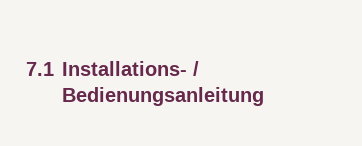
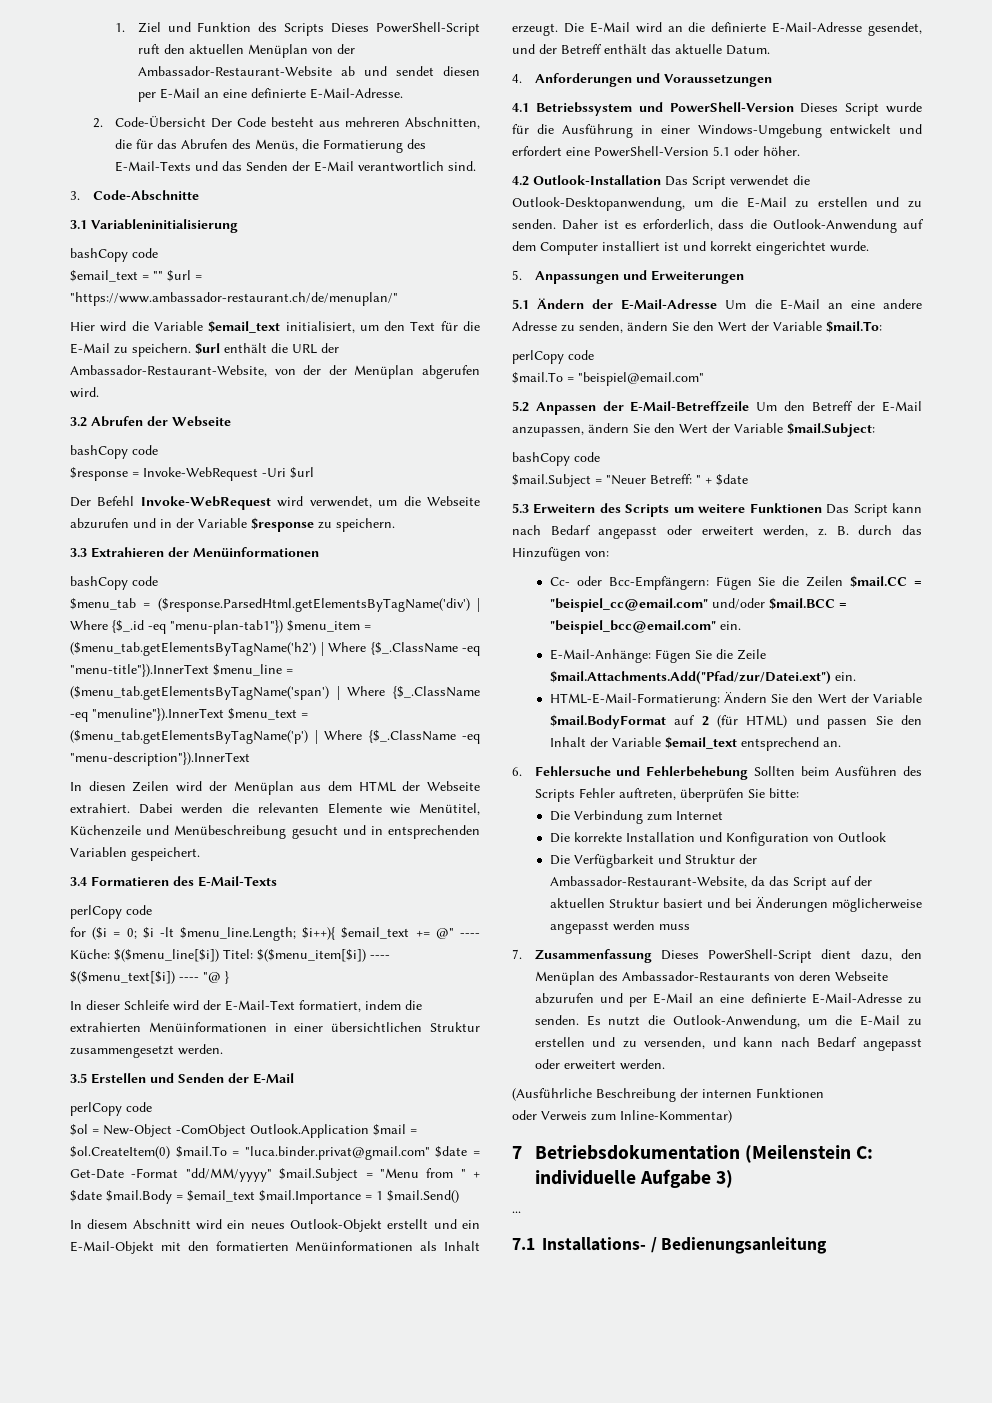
(26, 69) none -> [115,22,480,36] [137,44,355,58] [137,66,480,76] [137,88,403,102] [92,116,480,129] [115,139,427,153] [115,161,477,172] [70,190,199,201] [70,219,238,233] [70,248,158,262] [70,270,202,282] [70,292,398,306] [70,320,481,333] [70,342,339,357] [70,365,481,379] [70,387,99,398] [70,416,231,427] [70,445,158,459] [70,467,314,481] [70,496,480,510] [70,517,395,532] [70,547,319,558] [70,576,158,590] [70,598,480,612] [70,620,371,634] [70,642,480,656] [70,664,293,677] [70,686,481,700] [70,708,308,722] [70,730,480,744] [70,752,250,766] [70,781,480,795] [70,803,481,815] [70,825,481,839] [70,847,200,861] [70,876,277,887] [70,905,152,919] [70,927,480,941] [70,949,390,962] [70,971,229,984] [70,1000,422,1012] [70,1022,481,1032] [70,1044,223,1058] [70,1073,294,1084] [70,1102,152,1116] [70,1124,417,1138] [70,1146,480,1160] [70,1168,480,1182] [70,1190,459,1204] [70,1219,480,1232] [70,1241,480,1254] [512,22,922,36] [512,44,770,55] [512,73,772,87] [512,102,922,116] [512,124,922,138] [512,146,800,157] [512,175,810,189] [512,197,922,211] [512,219,924,233] [512,241,869,255] [512,270,744,284] [512,298,922,310] [512,320,882,333] [512,350,594,364] [512,372,704,386] [512,401,922,415] [512,422,875,437] [512,452,600,466] [512,474,748,487] [512,503,922,517] [512,525,922,539] [512,547,609,561] [549,575,922,590] [549,597,847,612] [549,620,741,634] [549,649,766,663] [549,670,856,684] [549,692,922,707] [549,714,922,729] [549,736,841,751] [512,766,922,780] [534,788,799,802] [549,810,723,824] [549,832,886,846] [549,854,757,868] [549,876,872,890] [549,897,922,912] [549,920,690,934] [512,949,922,963] [534,971,888,985] [534,993,923,1007] [534,1015,923,1029] [534,1037,923,1051] [534,1059,665,1070] [512,1088,824,1102] [512,1110,732,1123] [512,1145,874,1163] [534,1169,734,1188] [512,1211,521,1213] 1. Ziel und Funktion des Scripts Dieses PowerShell-Script ruft den aktuellen Menüplan von der Ambassador-Restaurant-Website ab und sendet diesen per E-Mail an eine definierte E-Mail-Adresse. // 2. Code-Übersicht Der Code besteht aus mehreren Abschnitten, die für das Abrufen des Menüs, die Formatierung des E-Mail-Texts und das Senden der E-Mail verantwortlich sind. // 3. Code-Abschnitte // 3.1 Variableninitialisierung // bashCopy code // $email_text = "" $url = "https://www.ambassador-restaurant.ch/de/menuplan/" // Hier wird die Variable $email_text initialisiert, um den Text für die E-Mail zu speichern. $url enthält die URL der Ambassador-Restaurant-Website, von der der Menüplan abgerufen wird. // 3.2 Abrufen der Webseite // bashCopy code // $response = Invoke-WebRequest -Uri $url // Der Befehl Invoke-WebRequest wird verwendet, um die Webseite abzurufen und in der Variable $response zu speichern. // 3.3 Extrahieren der Menüinformationen // bashCopy code // $menu_tab = ($response.ParsedHtml.getElementsByTagName('div') | Where {$_.id -eq "menu-plan-tab1"}) $menu_item = ($menu_tab.getElementsByTagName('h2') | Where {$_.ClassName -eq "menu-title"}).InnerText $menu_line = ($menu_tab.getElementsByTagName('span') | Where {$_.ClassName -eq "menuline"}).InnerText $menu_text = ($menu_tab.getElementsByTagName('p') | Where {$_.ClassName -eq "menu-description"}).InnerText // In diesen Zeilen wird der Menüplan aus dem HTML der Webseite extrahiert. Dabei werden die relevanten Elemente wie Menütitel, Küchenzeile und Menübeschreibung gesucht und in entsprechenden Variablen gespeichert. // 3.4 Formatieren des E-Mail-Texts // perlCopy code // for ($i = 0; $i -lt $menu_line.Length; $i++){ $email_text += @" ---- Küche: $($menu_line[$i]) Titel: $($menu_item[$i]) ---- $($menu_text[$i]) ---- "@ } // In dieser Schleife wird der E-Mail-Text formatiert, indem die extrahierten Menüinformationen in einer übersichtlichen Struktur zusammengesetzt werden. // 3.5 Erstellen und Senden der E-Mail // perlCopy code // $ol = New-Object -ComObject Outlook.Application $mail = $ol.CreateItem(0) $mail.To = "luca.binder.privat@gmail.com" $date = Get-Date -Format "dd/MM/yyyy" $mail.Subject = "Menu from " + $date $mail.Body = $email_text $mail.Importance = 1 $mail.Send() // In diesem Abschnitt wird ein neues Outlook-Objekt erstellt und ein E-Mail-Objekt mit den formatierten Menüinformationen als Inhalt erzeugt. Die E-Mail wird an die definierte E-Mail-Adresse gesendet, und der Betreff enthält das aktuelle Datum. // 4. Anforderungen und Voraussetzungen // 4.1 Betriebssystem und PowerShell-Version Dieses Script wurde für die Ausführung in einer Windows-Umgebung entwickelt und erfordert eine PowerShell-Version 5.1 oder höher. // 4.2 Outlook-Installation Das Script verwendet die Outlook-Desktopanwendung, um die E-Mail zu erstellen und zu senden. Daher ist es erforderlich, dass die Outlook-Anwendung auf dem Computer installiert ist und korrekt eingerichtet wurde. // 5. Anpassungen und Erweiterungen // 5.1 Ändern der E-Mail-Adresse Um die E-Mail an eine andere Adresse zu senden, ändern Sie den Wert der Variable $mail.To: // perlCopy code // $mail.To = "beispiel@email.com" // 5.2 Anpassen der E-Mail-Betreffzeile Um den Betreff der E-Mail anzupassen, ändern Sie den Wert der Variable $mail.Subject: // bashCopy code // $mail.Subject = "Neuer Betreff: " + $date // 5.3 Erweitern des Scripts um weitere Funktionen Das Script kann nach Bedarf angepasst oder erweitert werden, z. B. durch das Hinzufügen von: // Cc- oder Bcc-Empfängern: Fügen Sie die Zeilen $mail.CC = "beispiel_cc@email.com" und/oder $mail.BCC = "beispiel_bcc@email.com" ein. // E-Mail-Anhänge: Fügen Sie die Zeile $mail.Attachments.Add("Pfad/zur/Datei.ext") ein. // HTML-E-Mail-Formatierung: Ändern Sie den Wert der Variable $mail.BodyFormat auf 2 (für HTML) und passen Sie den Inhalt der Variable $email_text entsprechend an. // 6. Fehlersuche und Fehlerbehebung Sollten beim Ausführen des Scripts Fehler auftreten, überprüfen Sie bitte: // Die Verbindung zum Internet // Die korrekte Installation und Konfiguration von Outlook // Die Verfügbarkeit und Struktur der Ambassador-Restaurant-Website, da das Script auf der aktuellen Struktur basiert und bei Änderungen möglicherweise angepasst werden muss // 7. Zusammenfassung Dieses PowerShell-Script dient dazu, den Menüplan des Ambassador-Restaurants von deren Webseite abzurufen und per E-Mail an eine definierte E-Mail-Adresse zu senden. Es nutzt die Outlook-Anwendung, um die E-Mail zu erstellen und zu versenden, und kann nach Bedarf angepasst oder erweitert werden. // (Ausführliche Beschreibung der internen Funktionen // oder Verweis zum Inline-Kommentar) // 7 Betriebsdokumentation (Meilenstein C: individuelle Aufgabe 3) // ... //

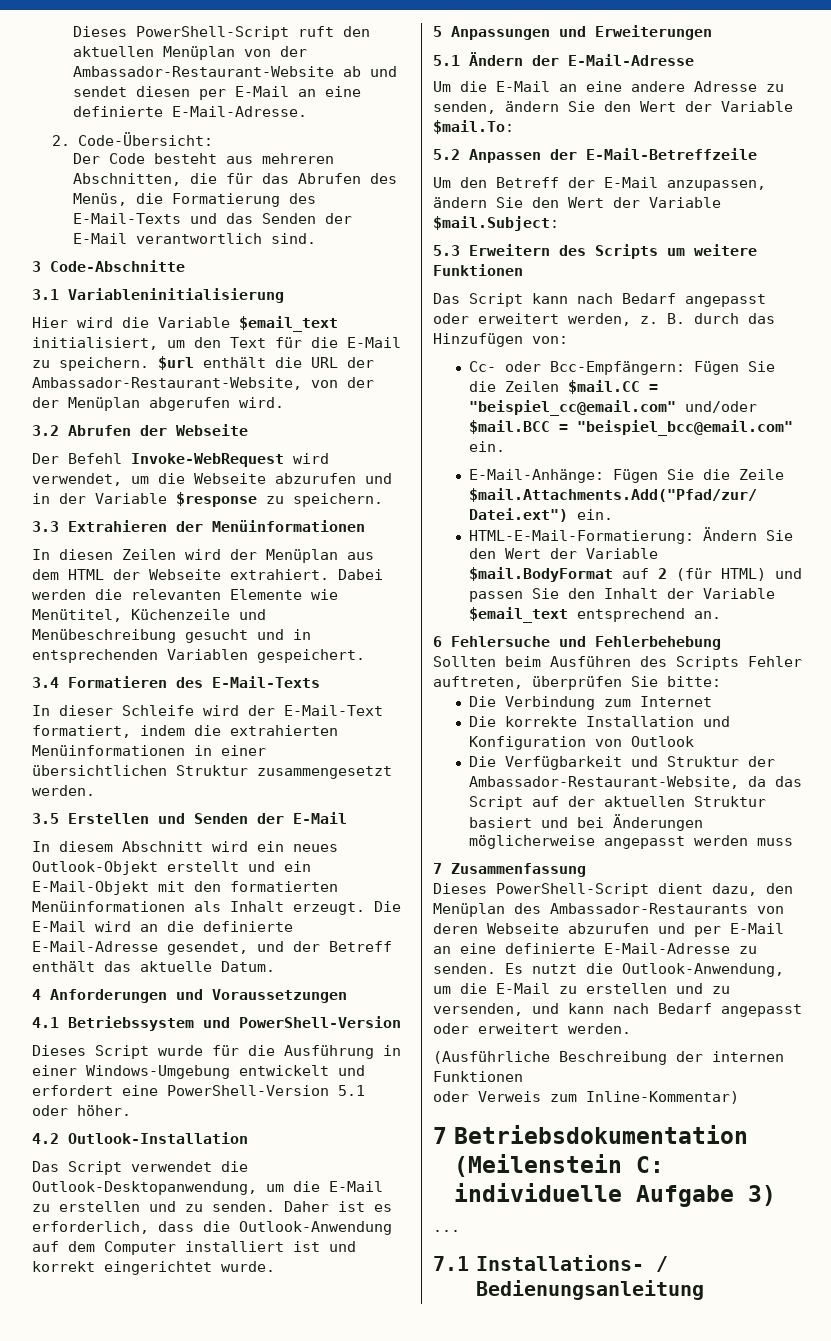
[115,22,325,36] 1. Ziel und Funktion des Scripts -> (72, 31) none
[115,116,207,127] Code-Übersicht -> [77,132,213,146] Code-Übersicht: //
[70,191,80,200] 3. -> [32,261,41,272] 3
[70,248,158,262] [70,270,202,282] [70,292,398,306] // bashCopy code // $email_text = "" $url = "https://www.ambassador-restaurant.ch/de/menuplan/" -> (284, 295) none
[70,445,158,459] [70,467,314,481] // bashCopy code // $response = Invoke-WebRequest -Uri $url -> (248, 430) none
[70,576,158,590] [70,598,480,612] [70,620,371,634] [70,642,480,656] [70,664,293,677] [70,686,481,700] [70,708,308,722] [70,730,480,744] [70,752,250,766] // bashCopy code // $menu_tab = ($response.ParsedHtml.getElementsByTagName('div') | Where {$_.id -eq "menu-plan-tab1"}) $menu_item = ($menu_tab.getElementsByTagName('h2') | Where {$_.ClassName -eq "menu-title"}).InnerText $menu_line = ($menu_tab.getElementsByTagName('span') | Where {$_.ClassName -eq "menuline"}).InnerText $menu_text = ($menu_tab.getElementsByTagName('p') | Where {$_.ClassName -eq "menu-description"}).InnerText -> (365, 526) none
[70,905,152,919] [70,927,480,941] [70,949,390,962] [70,971,229,984] // perlCopy code // for ($i = 0; $i -lt $menu_line.Length; $i++){ $email_text += @" ---- Küche: $($menu_line[$i]) Titel: $($menu_item[$i]) ---- $($menu_text[$i]) ---- "@ } -> (320, 682) none
[70,1102,152,1116] [70,1124,417,1138] [70,1146,480,1160] [70,1168,480,1182] [70,1190,459,1204] // perlCopy code // $ol = New-Object -ComObject Outlook.Application $mail = $ol.CreateItem(0) $mail.To = "luca.binder.privat@gmail.com" $date = Get-Date -Format "dd/MM/yyyy" $mail.Subject = "Menu from " + $date $mail.Body = $email_text $mail.Importance = 1 $mail.Send() -> (347, 818) none
[512,74,522,83] 4. -> [32,989,41,1000] 4
(794, 107) none -> (401, 1022) //
(661, 180) none -> (248, 1138) //
[512,270,522,280] 5. -> [433,26,442,37] 5
(718, 304) none -> (694, 60) //
[512,350,594,364] [512,372,704,386] // perlCopy code // $mail.To = "beispiel@email.com" -> (514, 127) none
(750, 406) none -> (757, 154) //
[512,452,600,466] [512,474,748,487] // bashCopy code // $mail.Subject = "Neuer Betreff: " + $date -> (559, 223) none
(822, 508) none -> (523, 270) //
[512,767,522,776] 6. -> [433,636,442,647] 6
(749, 773) none -> (721, 643) //
[512,949,522,959] 7. -> [433,863,442,874] 7
(652, 956) none -> (586, 870) //

